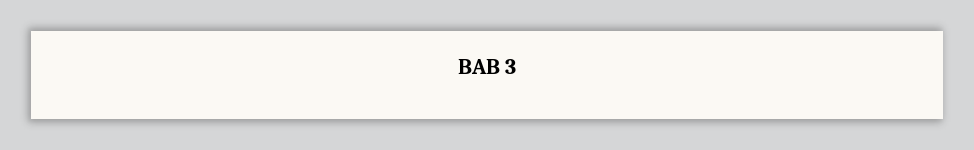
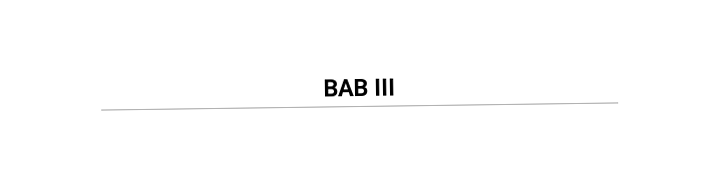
[505,59,517,74] 3 -> [373,78,397,96] III

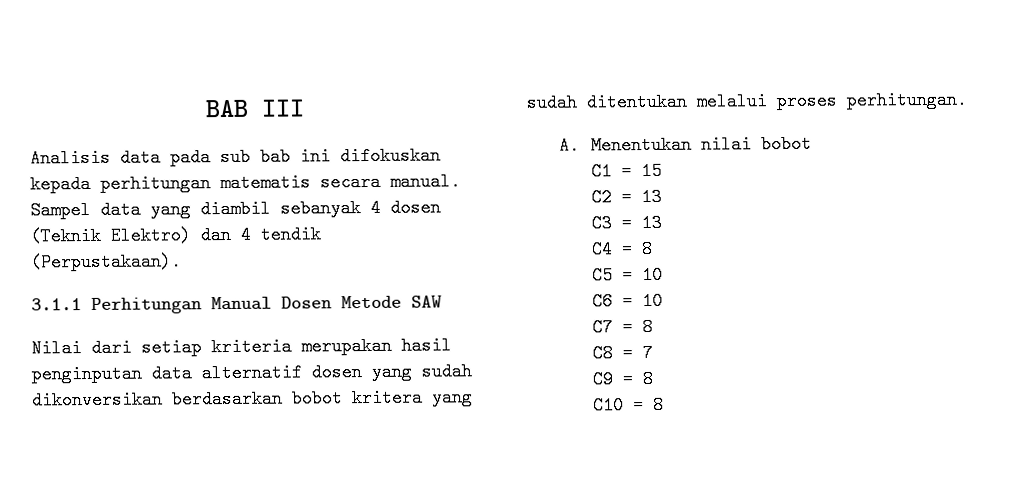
(397, 87) none -> [30,146,441,168] [30,172,461,194] [30,198,441,220] [30,225,321,246] [31,252,182,272] [31,295,442,314] [31,336,452,358] [31,362,472,384] [32,388,473,410] [526,90,968,112] [559,134,813,155] [591,161,663,181] [591,187,663,207] [591,213,663,233] [591,239,654,259] [592,265,664,285] [592,291,664,311] [592,317,654,337] [592,343,654,363] [592,369,654,389] [593,395,665,415] // Analisis data pada sub bab ini difokuskan kepada perhitungan matematis secara manual. Sampel data yang diambil sebanyak 4 dosen (Teknik Elektro) dan 4 tendik (Perpustakaan). // 3.1.1 Perhitungan Manual Dosen Metode SAW // Nilai dari setiap kriteria merupakan hasil penginputan data alternatif dosen yang sudah dikonversikan berdasarkan bobot kritera yang sudah ditentukan melalui proses perhitungan. // A. Menentukan nilai bobot // C1 = 15 // C2 = 13 // C3 = 13 // C4 = 8 // C5 = 10 // C6 = 10 // C7 = 8 // C8 = 7 // C9 = 8 // C10 = 8

